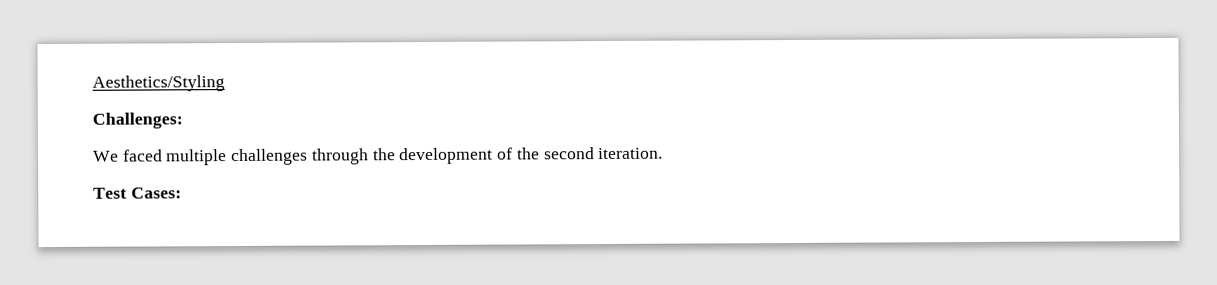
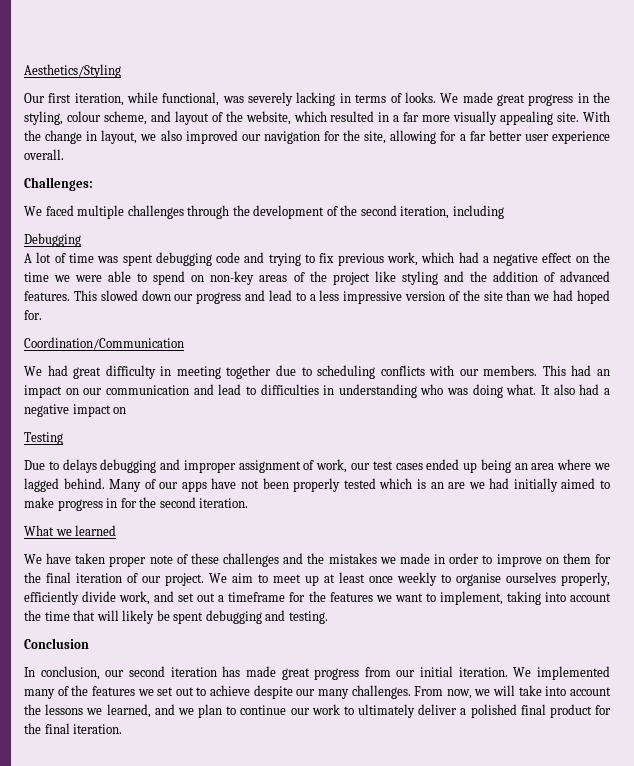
(225, 83) none -> [24,92,611,106] [24,111,610,125] [24,130,610,144] [24,149,64,160] // Our first iteration, while functional, was severely lacking in terms of looks. We made great progress in the styling, colour scheme, and layout of the website, which resulted in a far more visually appealing site. With the change in layout, we also improved our navigation for the site, allowing for a far better user experience overall.
[598,147,664,160] [93,187,182,199] iteration. // Test Cases: -> [400,205,504,219] [24,233,81,247] [24,252,610,266] [24,271,610,285] [24,290,611,304] [24,310,42,320] [24,337,184,350] [24,365,610,379] [24,384,610,398] [24,404,127,417] [24,432,63,445] [24,459,610,473] [24,478,610,492] [24,497,249,511] [24,525,117,536] [24,553,611,567] [24,572,610,586] [24,591,611,605] [24,610,328,624] [24,638,89,649] [24,666,611,680] [24,685,612,699] [24,704,611,718] [24,723,123,734] iteration, including // Debugging // A lot of time was spent debugging code and trying to fix previous work, which had a negative effect on the time we were able to spend on non-key areas of the project like styling and the addition of advanced features. This slowed down our progress and lead to a less impressive version of the site than we had hoped for. // Coordination/Communication // We had great difficulty in meeting together due to scheduling conflicts with our members. This had an impact on our communication and lead to difficulties in understanding who was doing what. It also had a negative impact on // Testing // Due to delays debugging and improper assignment of work, our test cases ended up being an area where we lagged behind. Many of our apps have not been properly tested which is an are we had initially aimed to make progress in for the second iteration. // What we learned // We have taken proper note of these challenges and the mistakes we made in order to improve on them for the final iteration of our project. We aim to meet up at least once weekly to organise ourselves properly, efficiently divide work, and set out a timeframe for the features we want to implement, taking into account the time that will likely be spent debugging and testing. // Conclusion // In conclusion, our second iteration has made great progress from our initial iteration. We implemented many of the features we set out to achieve despite our many challenges. From now, we will take into account the lessons we learned, and we plan to continue our work to ultimately deliver a polished final product for the final iteration.

